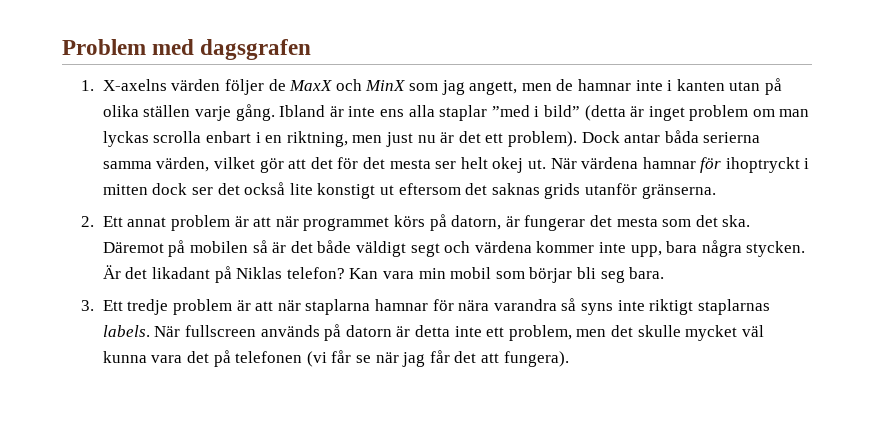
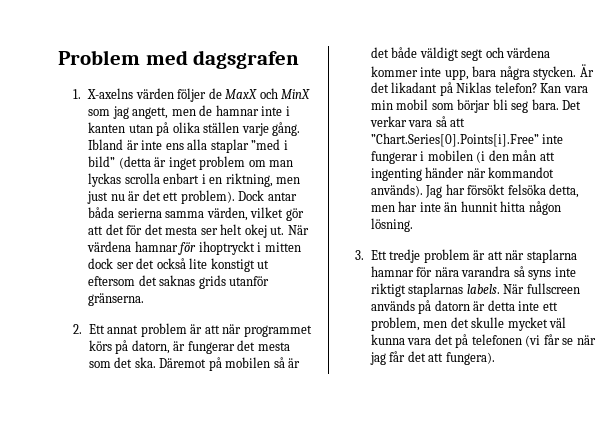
(665, 273) none -> [562,100,582,110] [369,116,466,127] [370,133,564,147] [370,150,555,164] [370,167,555,181] [370,184,580,198] [370,201,561,215] [370,218,413,232] Det verkar vara så att ”Chart.Series[0].Points[i].Free” inte fungerar i mobilen (i den mån att ingenting händer när kommandot används). Jag har försökt felsöka detta, men har inte än hunnit hitta någon lösning.

